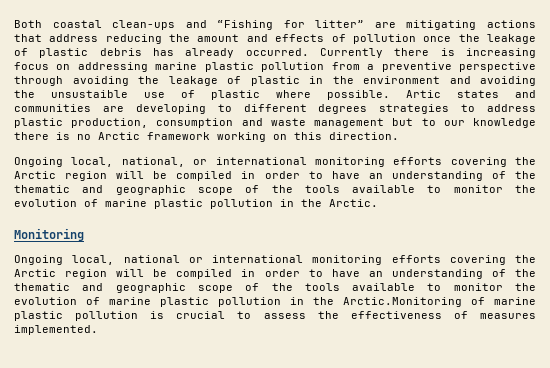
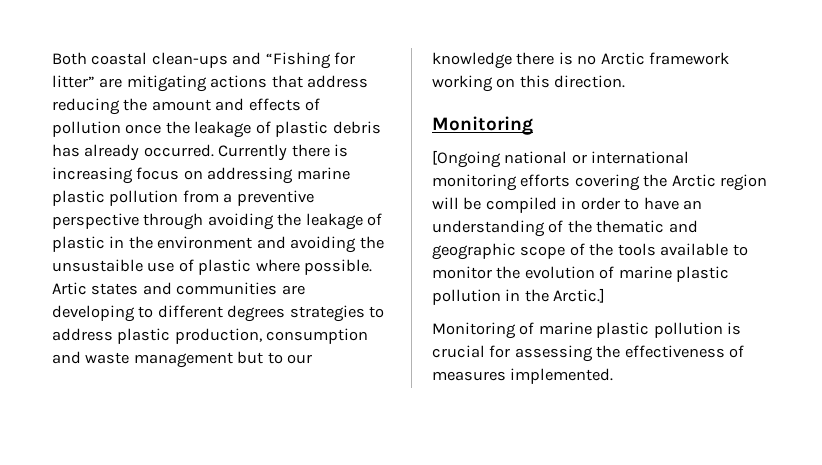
[14,157,536,167] [14,171,536,181] [14,185,536,195] [14,199,378,209] // Ongoing local, national, or international monitoring efforts covering the Arctic region will be compiled in order to have an understanding of the thematic and geographic scope of the tools available to monitor the evolution of marine plastic pollution in the Arctic. -> (626, 81) none
[14,255,115,265] Ongoing local, -> [432,150,501,168] [Ongoing
[343,297,462,307] Arctic.Monitoring -> [553,288,606,303] [432,322,516,339] Arctic.] // Monitoring
[237,311,306,319] to assess -> [489,345,593,362] for assessing

